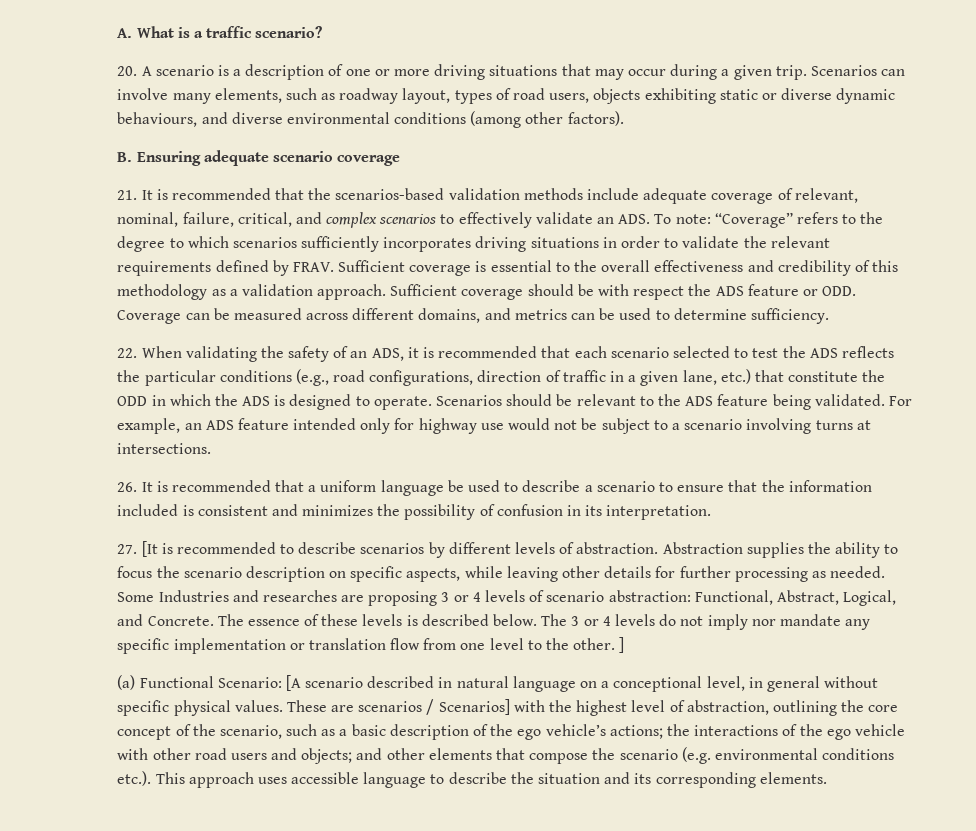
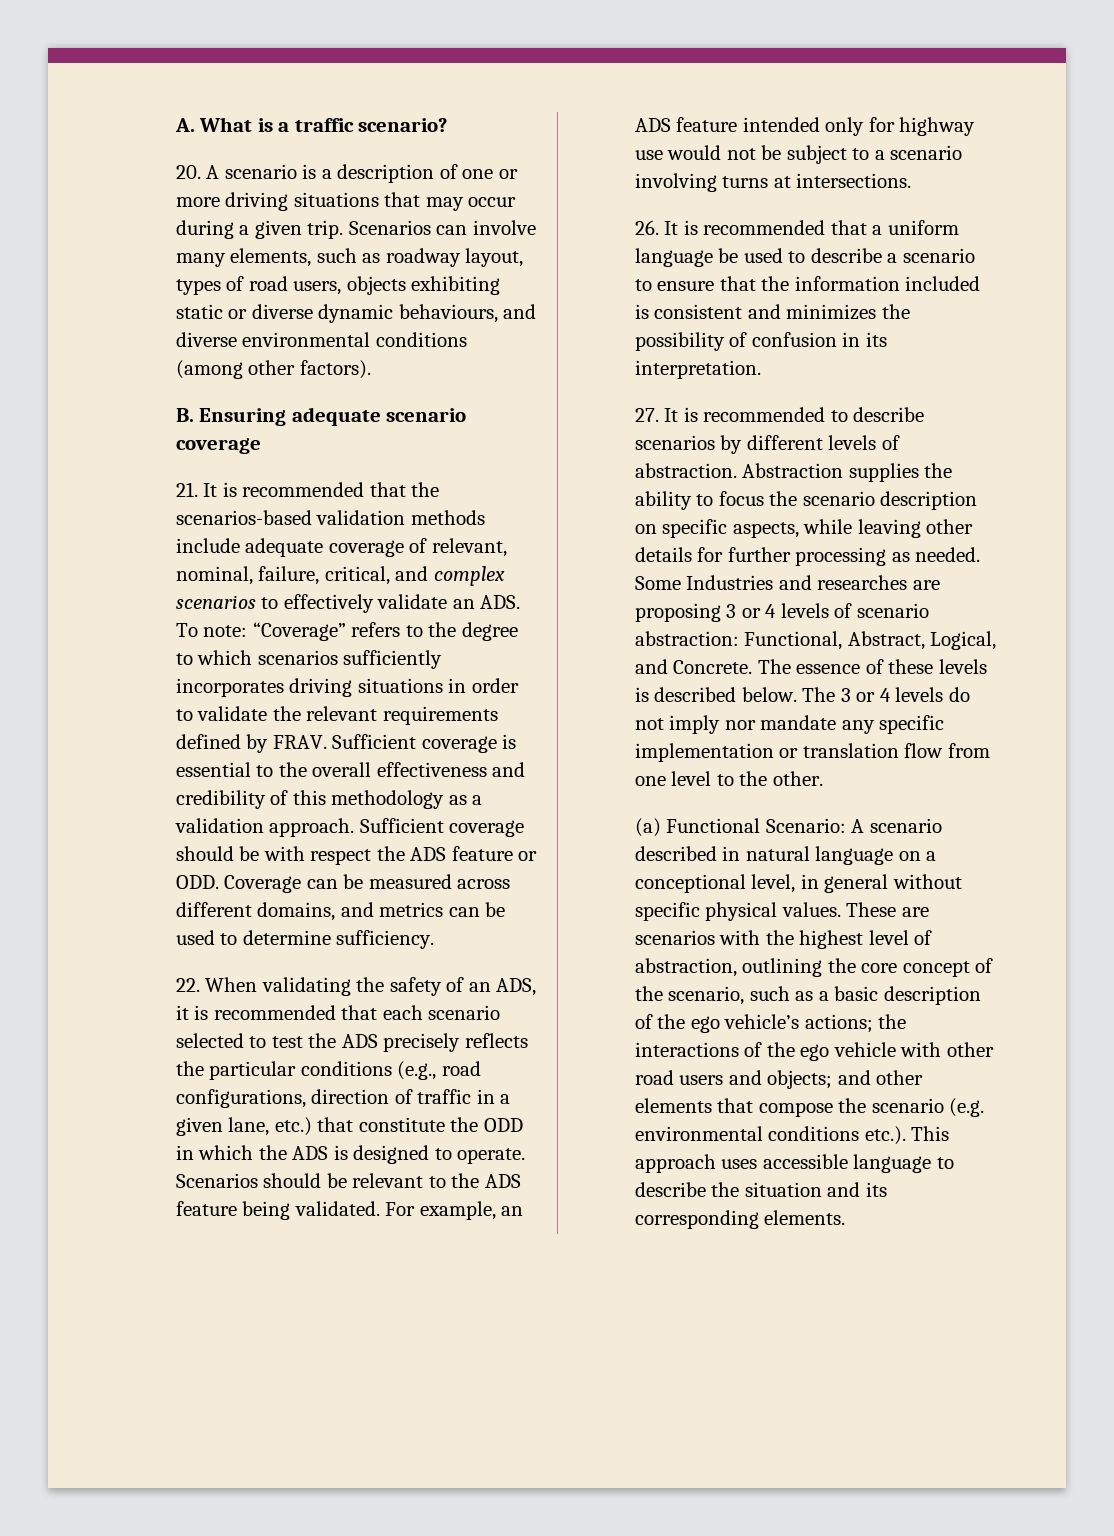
(838, 353) none -> [383,1033,461,1052] precisely
[141,541,158,557] [It -> [664,408,679,422] It
[619,637,625,653] ] -> (823, 778) none
[285,675,301,691] [A -> [851,819,865,833] A
[426,699,510,715] / Scenarios] -> (715, 937) none

